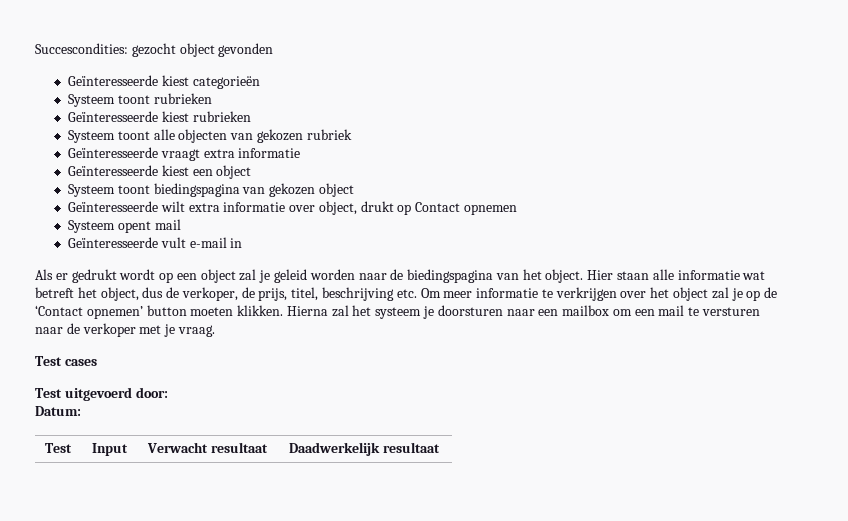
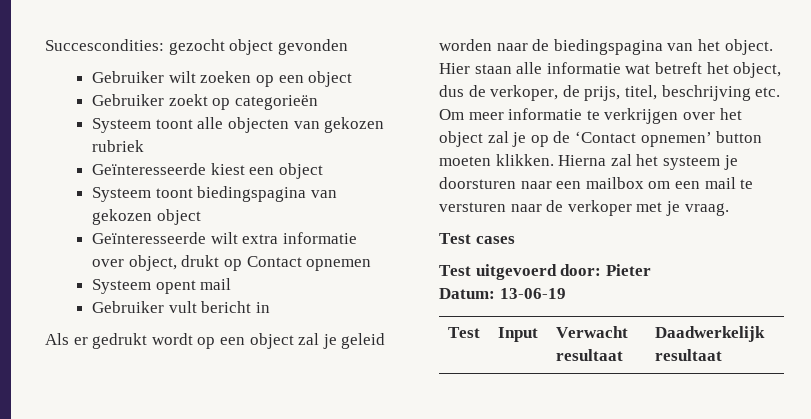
[68,75,260,89] [68,93,212,107] [68,111,251,122] Geïnteresseerde kiest categorieën // Systeem toont rubrieken // Geïnteresseerde kiest rubrieken -> [92,71,353,87] [92,94,318,110] Gebruiker wilt zoeken op een object // Gebruiker zoekt op categorieën
[68,147,301,161] // Geïnteresseerde vraagt extra informatie -> (145, 146) none
[68,237,227,248] Geïnteresseerde vult e-mail -> [92,301,252,313] Gebruiker vult bericht
(168, 392) none -> [605,264,651,276] Pieter
(81, 411) none -> [499,288,566,299] 13-06-19

